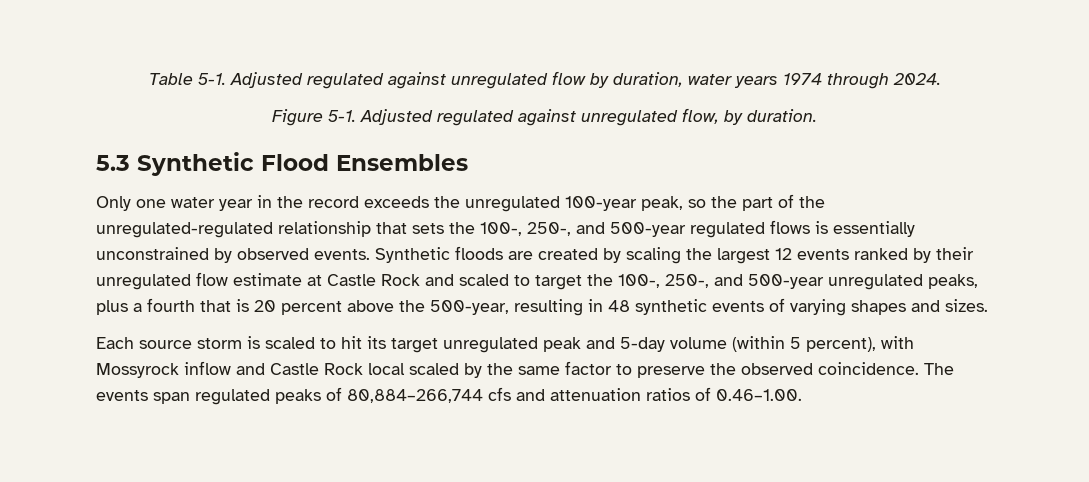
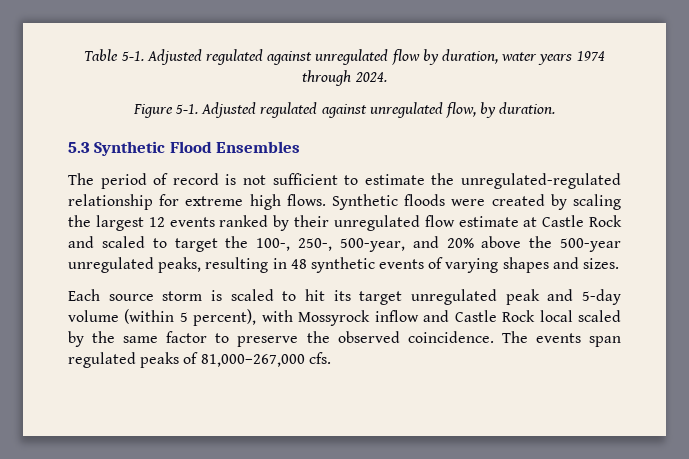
[96,194,825,212] [96,220,915,238] [96,247,370,263] Only one water year in the record exceeds the unregulated 100-year peak, so the part of the unregulated-regulated relationship that sets the 100-, 250-, and 500-year regulated flows is essentially unconstrained by observed events. -> [68,173,621,189] [68,194,326,210] The period of record is not sufficient to estimate the unregulated-regulated relationship for extreme high flows.
[508,251,533,260] are -> [451,199,486,206] were
[714,274,978,290] [96,298,509,315] and 500-year unregulated peaks, plus a fourth that is 20 percent above the 500-year, -> [339,236,621,252] [68,257,202,273] 500-year, and 20% above the 500-year unregulated peaks,
[347,387,802,403] 80,884–266,744 cfs and attenuation ratios of 0.46–1.00. -> [200,352,331,367] 81,000–267,000 cfs.

